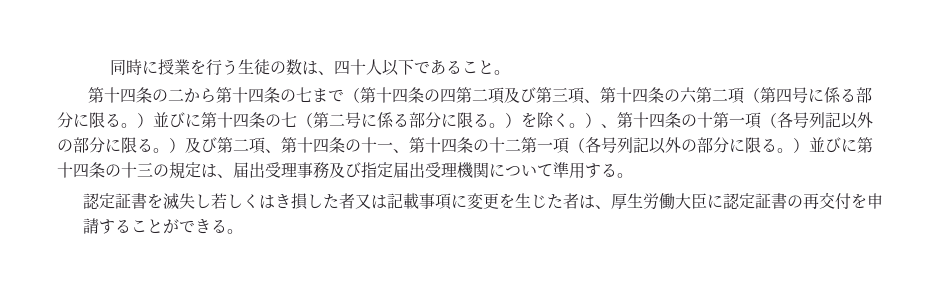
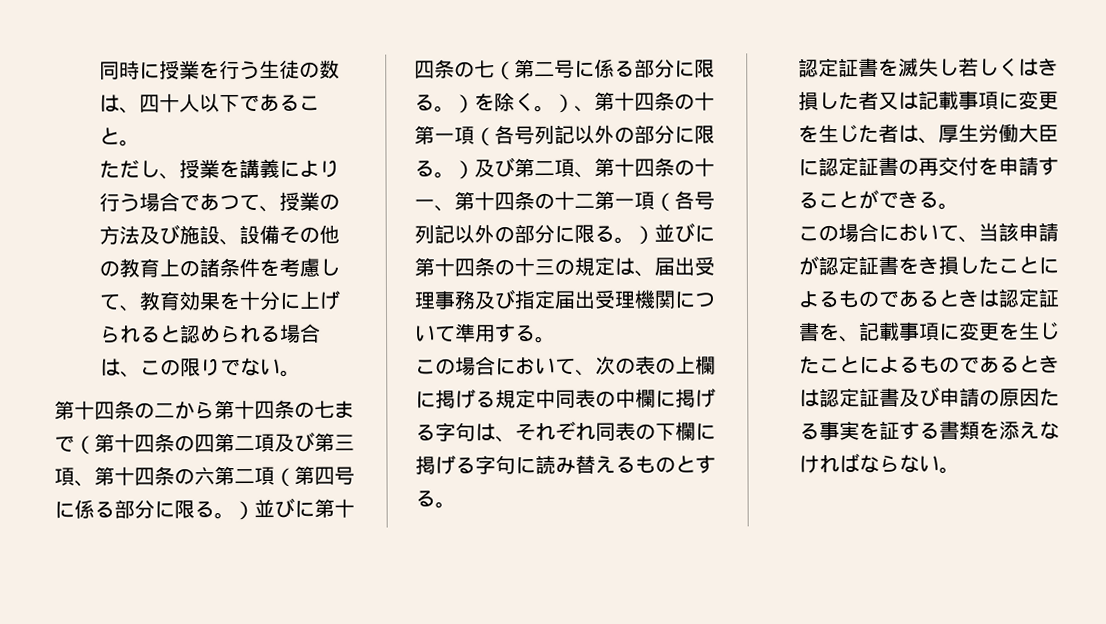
(510, 72) none -> [99,158,341,180] [99,191,341,213] [99,224,341,246] [99,257,341,278] [99,290,341,312] [100,323,322,344] [100,357,302,378] // ただし、授業を講義により行う場合であつて、授業の方法及び施設、設備その他の教育上の諸条件を考慮して、教育効果を十分に上げられると認められる場合は、この限りでない。
(633, 175) none -> [415,355,716,376] [415,388,716,409] [415,420,716,443] [415,454,716,475] [415,490,456,509] // この場合において、次の表の上欄に掲げる規定中同表の中欄に掲げる字句は、それぞれ同表の下欄に掲げる字句に読み替えるものとする。
(244, 231) none -> [798,222,1060,243] [798,255,1060,276] [798,288,1060,309] [799,321,1061,343] [799,355,1061,375] [799,386,1061,408] [799,420,1061,441] [799,452,961,474] // この場合において、当該申請が認定証書をき損したことによるものであるときは認定証書を、記載事項に変更を生じたことによるものであるときは認定証書及び申請の原因たる事実を証する書類を添えなければならない。

